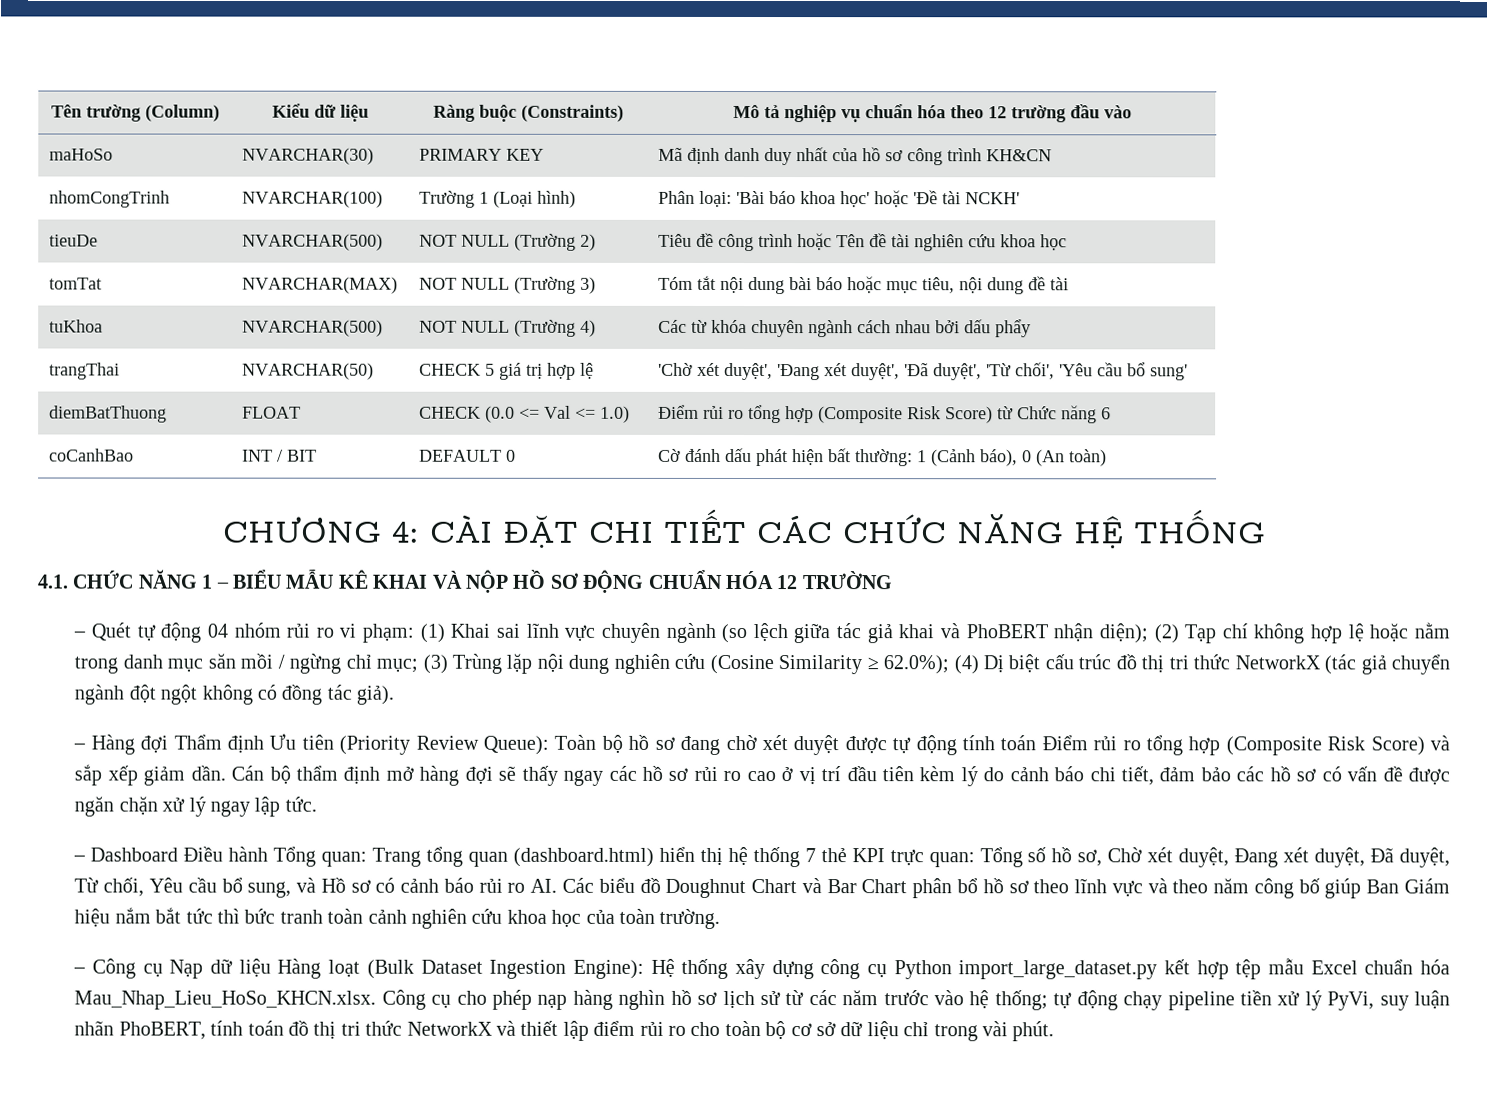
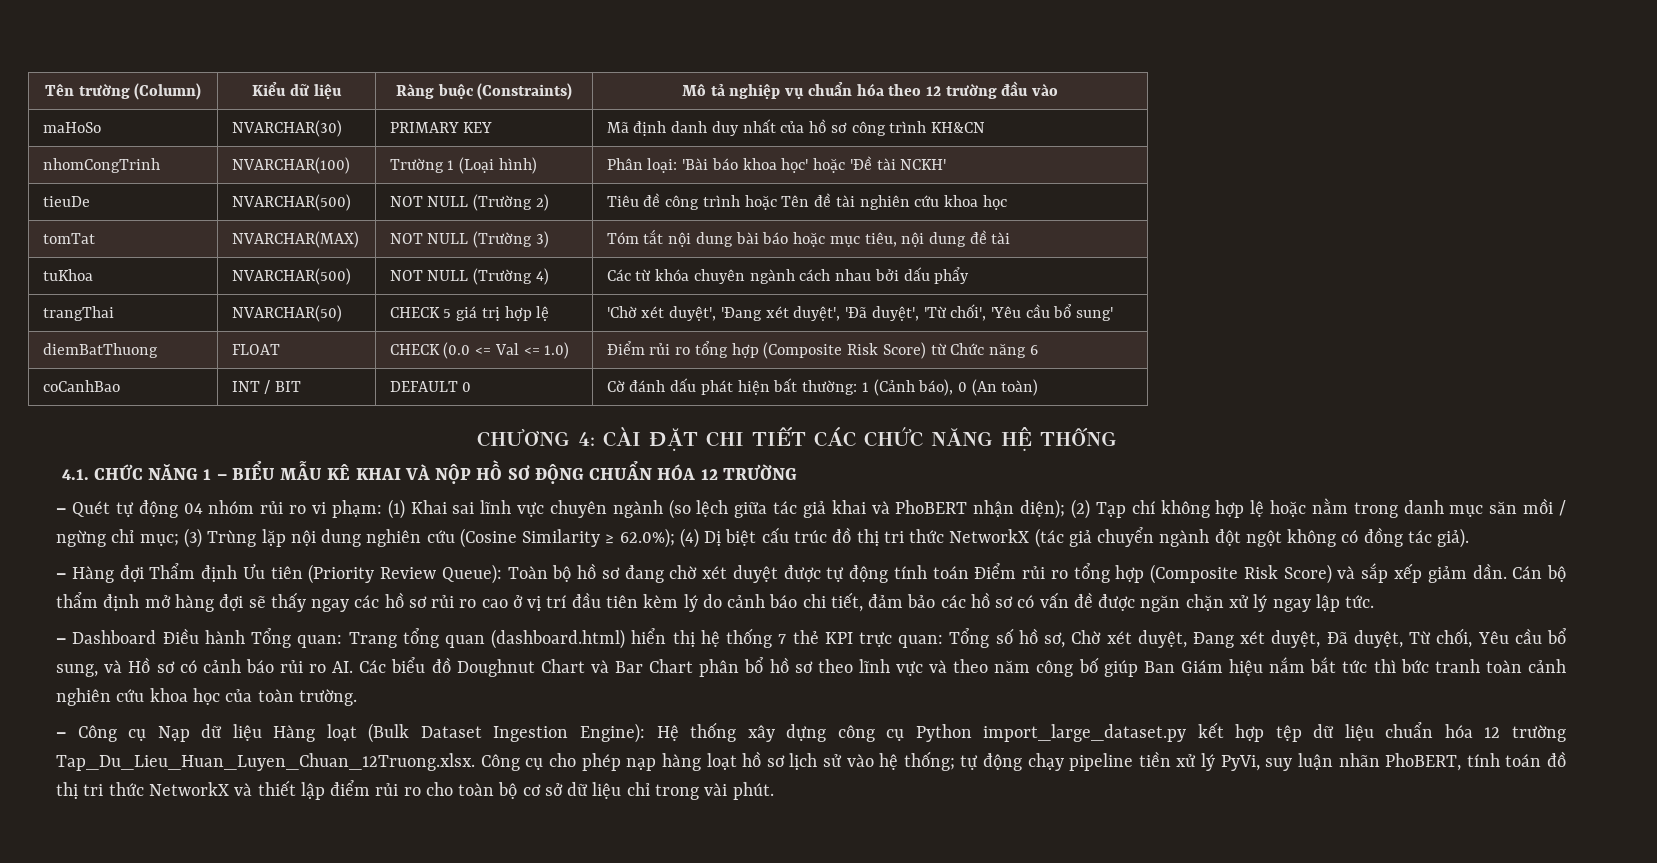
[1267,958,1451,975] [74,990,377,1010] mẫu Excel chuẩn hóa Mau_Nhap_Lieu_HoSo_KHCN.xlsx. -> [1313,722,1567,742] [56,753,476,771] dữ liệu chuẩn hóa 12 trường Tap_Du_Lieu_Huan_Luyen_Chuan_12Truong.xlsx.
[618,989,666,1010] nghìn -> [706,753,737,770] loạt
[785,990,929,1006] từ các năm trước -> (842, 760) none

